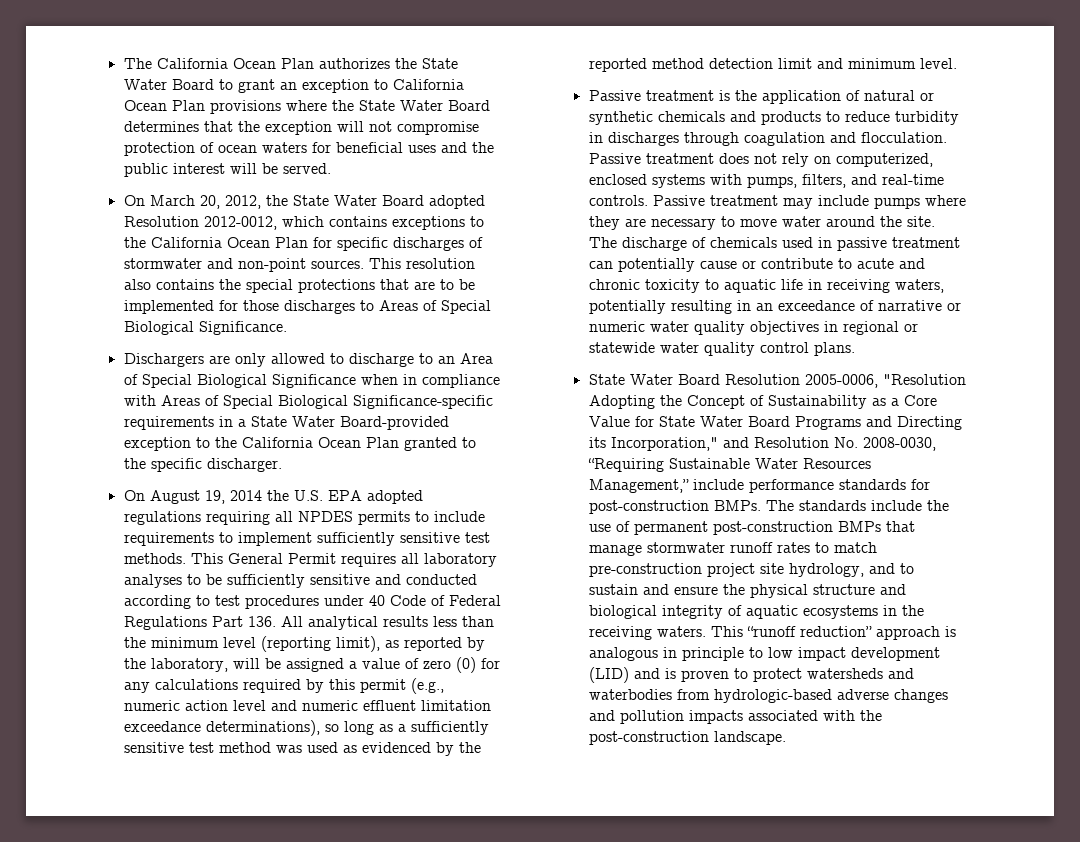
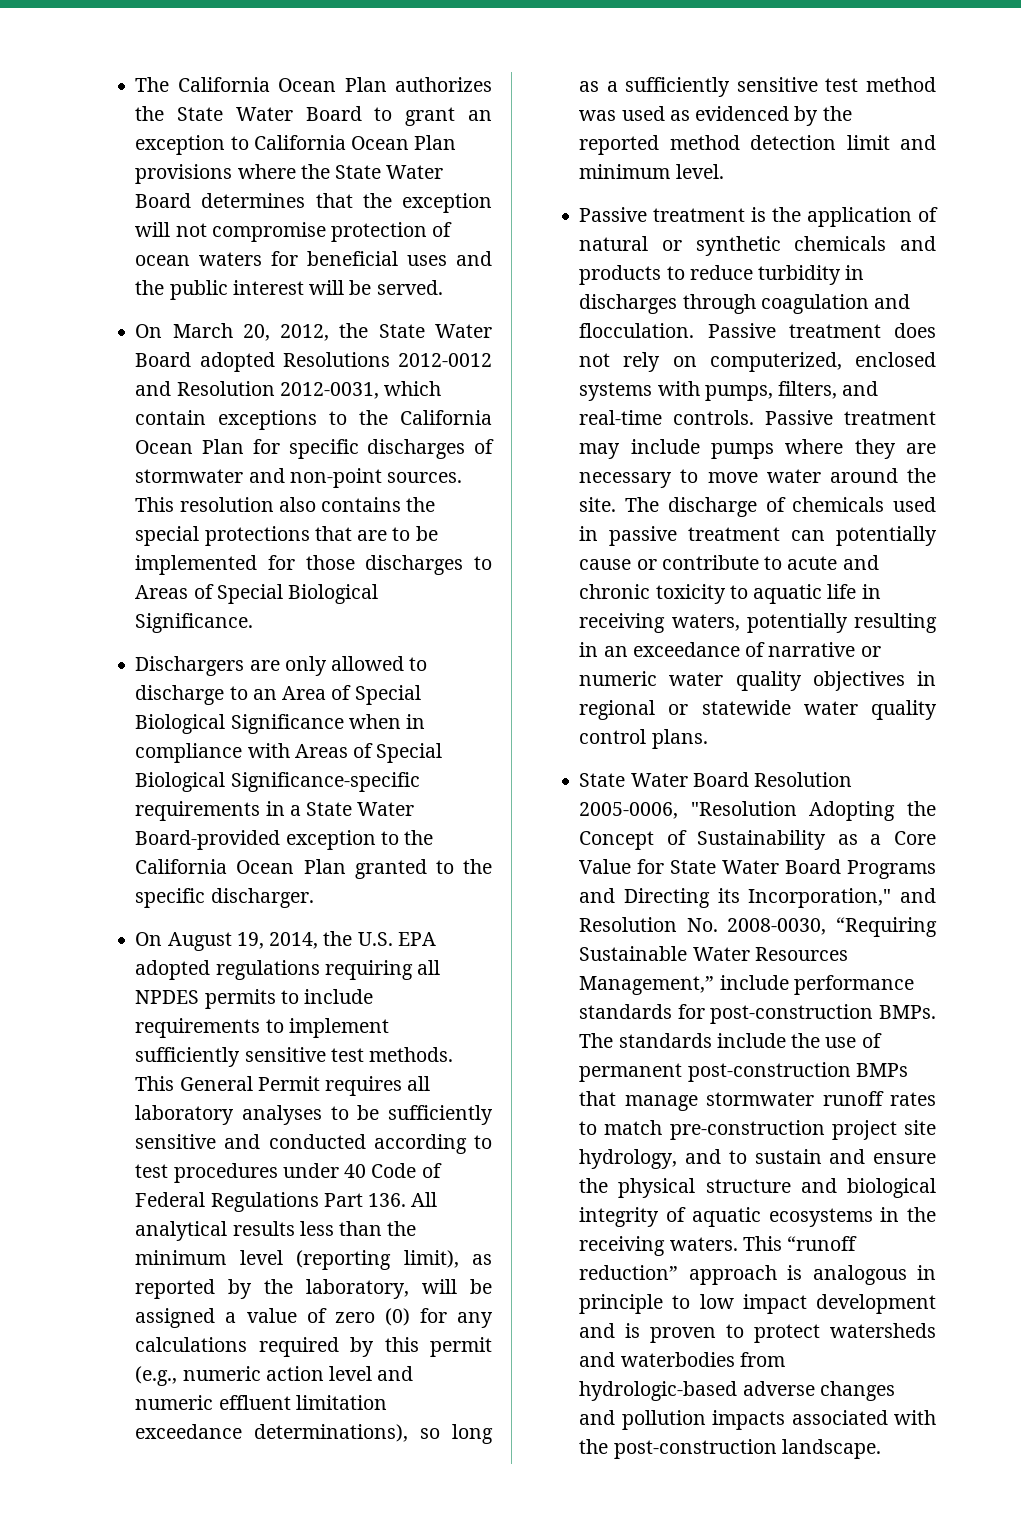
[123,216,387,230] Resolution 2012-0012, which contains -> [282,352,492,367] [135,381,442,399] [135,410,207,425] Resolutions 2012-0012 and Resolution 2012-0031, which contain
[229,490,262,501] 2014 -> [269,932,319,949] 2014,
[588,667,629,683] (LID) -> (936, 1304) none

